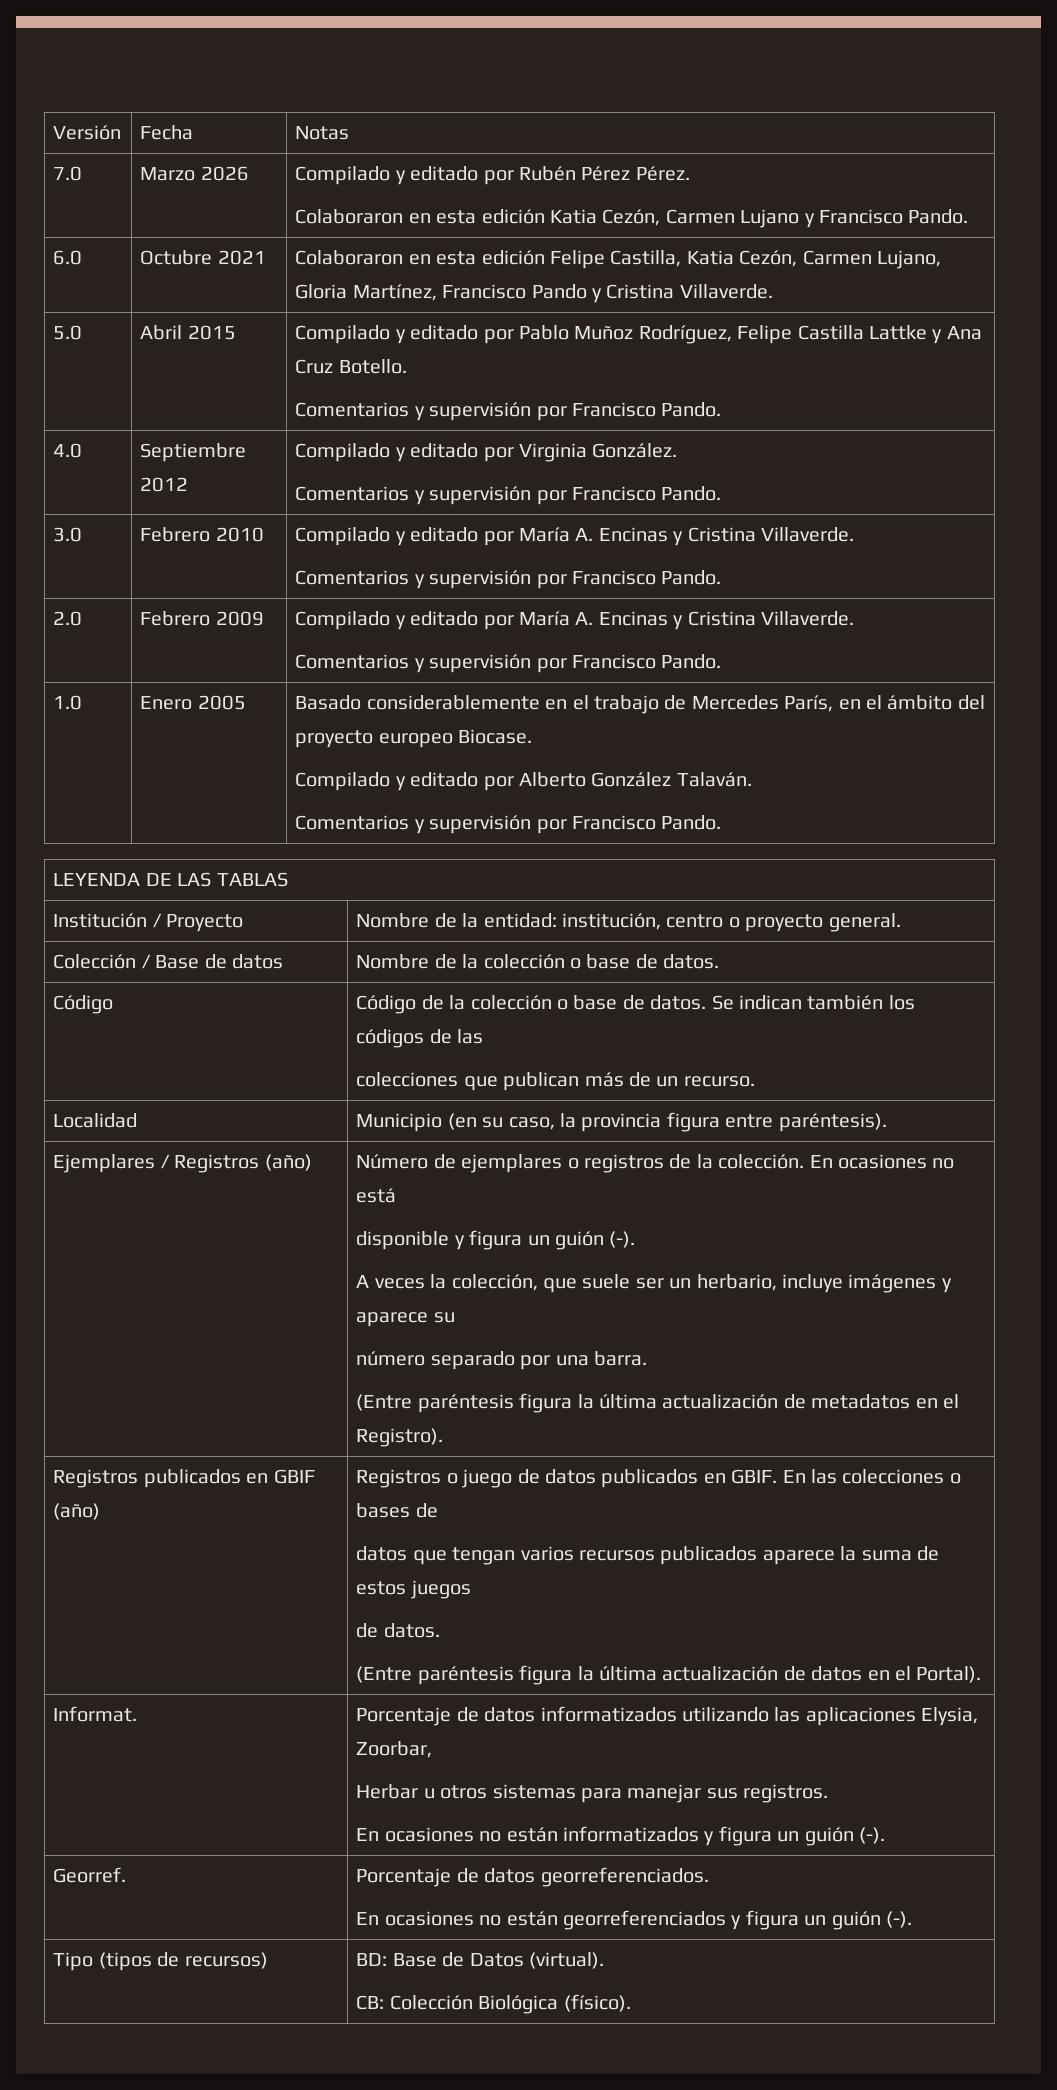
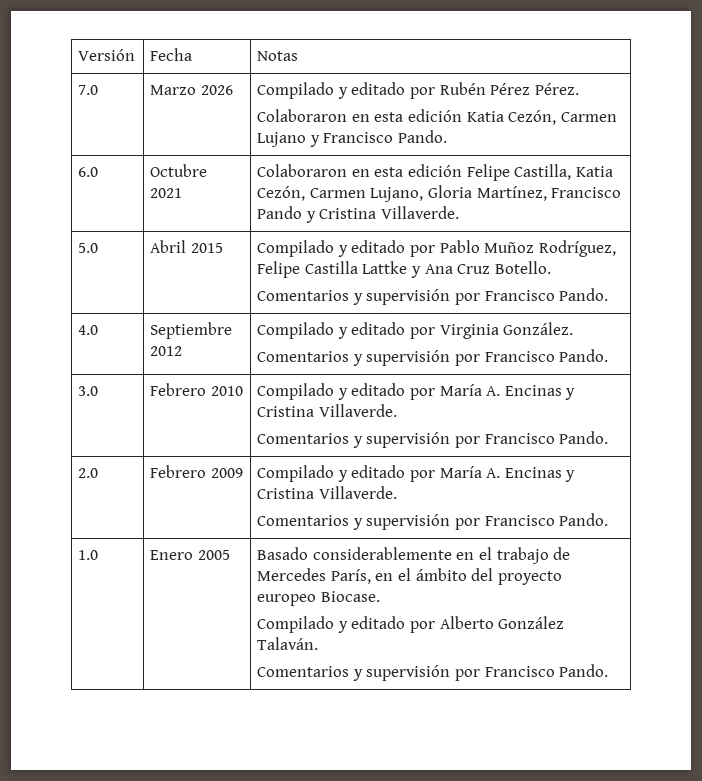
[53,872,288,887] [53,913,244,932] [356,913,901,932] [53,954,284,969] [356,954,720,969] [53,995,114,1014] [356,995,915,1014] [356,1029,484,1048] [356,1072,755,1091] [53,1113,138,1128] [356,1112,887,1132] [53,1154,312,1173] [356,1154,955,1173] [356,1188,397,1203] [356,1230,636,1250] [356,1274,952,1293] [356,1312,455,1327] [356,1351,648,1370] [356,1393,960,1413] [356,1428,444,1447] [53,1469,315,1488] [53,1503,101,1520] [356,1469,961,1488] [356,1503,438,1518] [356,1546,940,1565] [356,1580,471,1599] [356,1623,440,1638] [356,1665,982,1685] [53,1706,138,1722] [356,1706,979,1726] [356,1741,433,1758] [356,1784,829,1803] [356,1826,886,1846] [53,1867,127,1883] [356,1867,709,1887] [356,1910,913,1930] [53,1952,268,1971] [356,1952,605,1969] [356,1994,631,2014] // LEYENDA DE LAS TABLAS // Institución / Proyecto | Nombre de la entidad: institución, centro o proyecto general. // Colección / Base de datos | Nombre de la colección o base de datos. // Código | Código de la colección o base de datos. Se indican también los códigos de las // colecciones que publican más de un recurso. // Localidad | Municipio (en su caso, la provincia figura entre paréntesis). // Ejemplares / Registros (año) | Número de ejemplares o registros de la colección. En ocasiones no está // disponible y figura un guión (-). // A veces la colección, que suele ser un herbario, incluye imágenes y aparece su // número separado por una barra. // (Entre paréntesis figura la última actualización de metadatos en el Registro). // Registros publicados en GBIF (año) | Registros o juego de datos publicados en GBIF. En las colecciones o bases de // datos que tengan varios recursos publicados aparece la suma de estos juegos // de datos. // (Entre paréntesis figura la última actualización de datos en el Portal). // Informat. | Porcentaje de datos informatizados utilizando las aplicaciones Elysia, Zoorbar, // Herbar u otros sistemas para manejar sus registros. // En ocasiones no están informatizados y figura un guión (-). // Georref. | Porcentaje de datos georreferenciados. // En ocasiones no están georreferenciados y figura un guión (-). // Tipo (tipos de recursos) | BD: Base de Datos (virtual). // CB: Colección Biológica (físico). -> (609, 670) none

